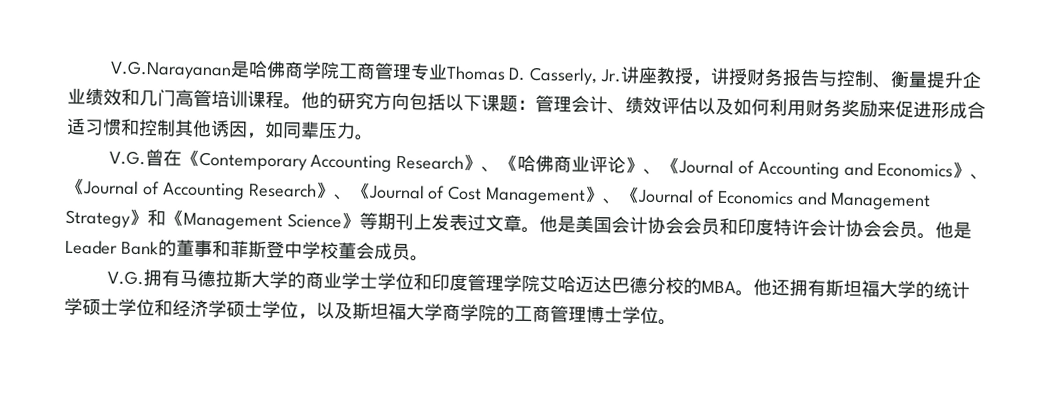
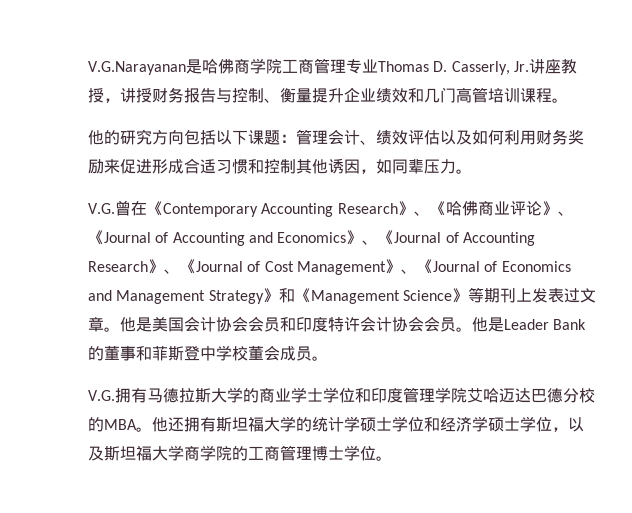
(302, 106) none -> (568, 100) //

